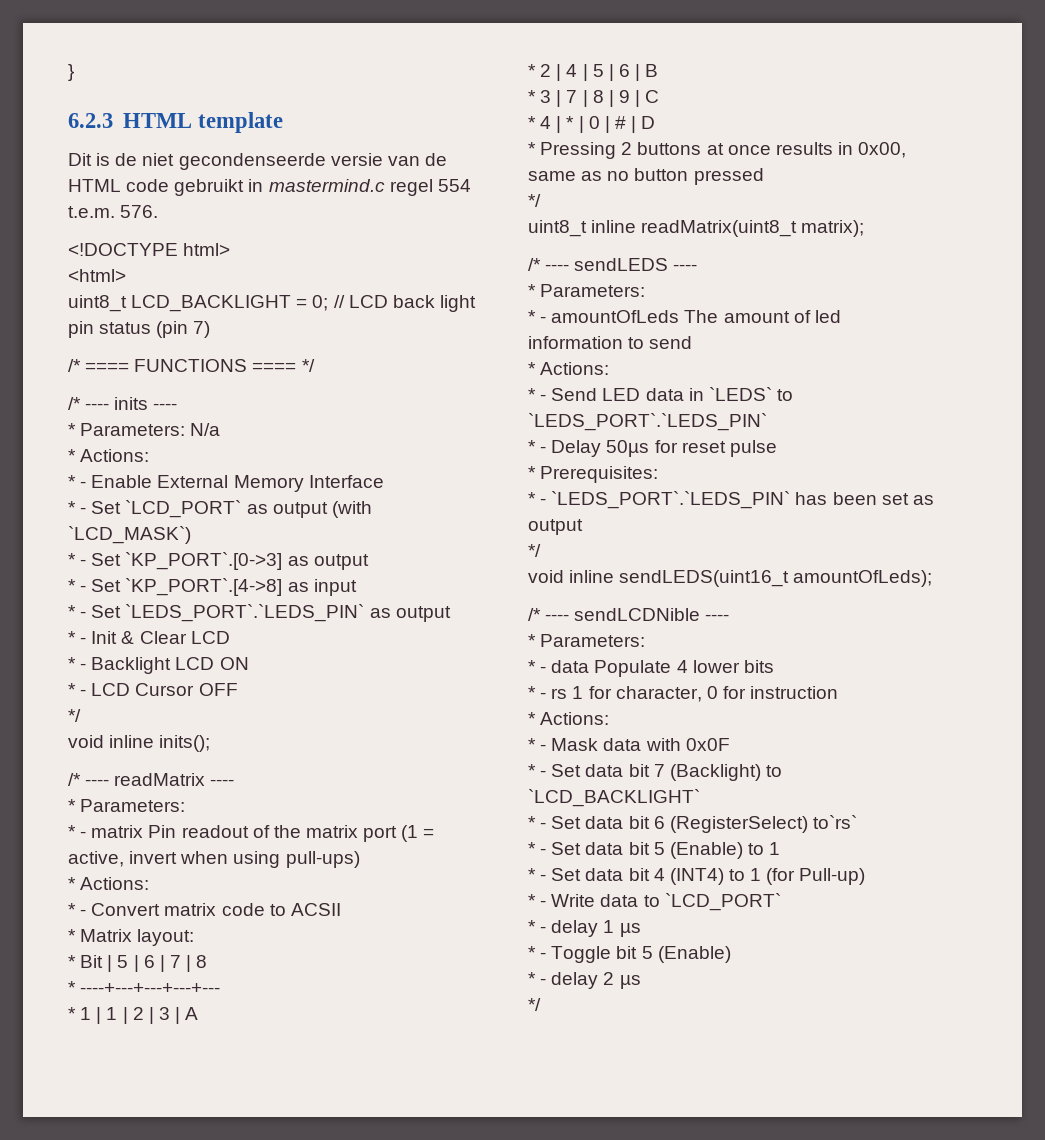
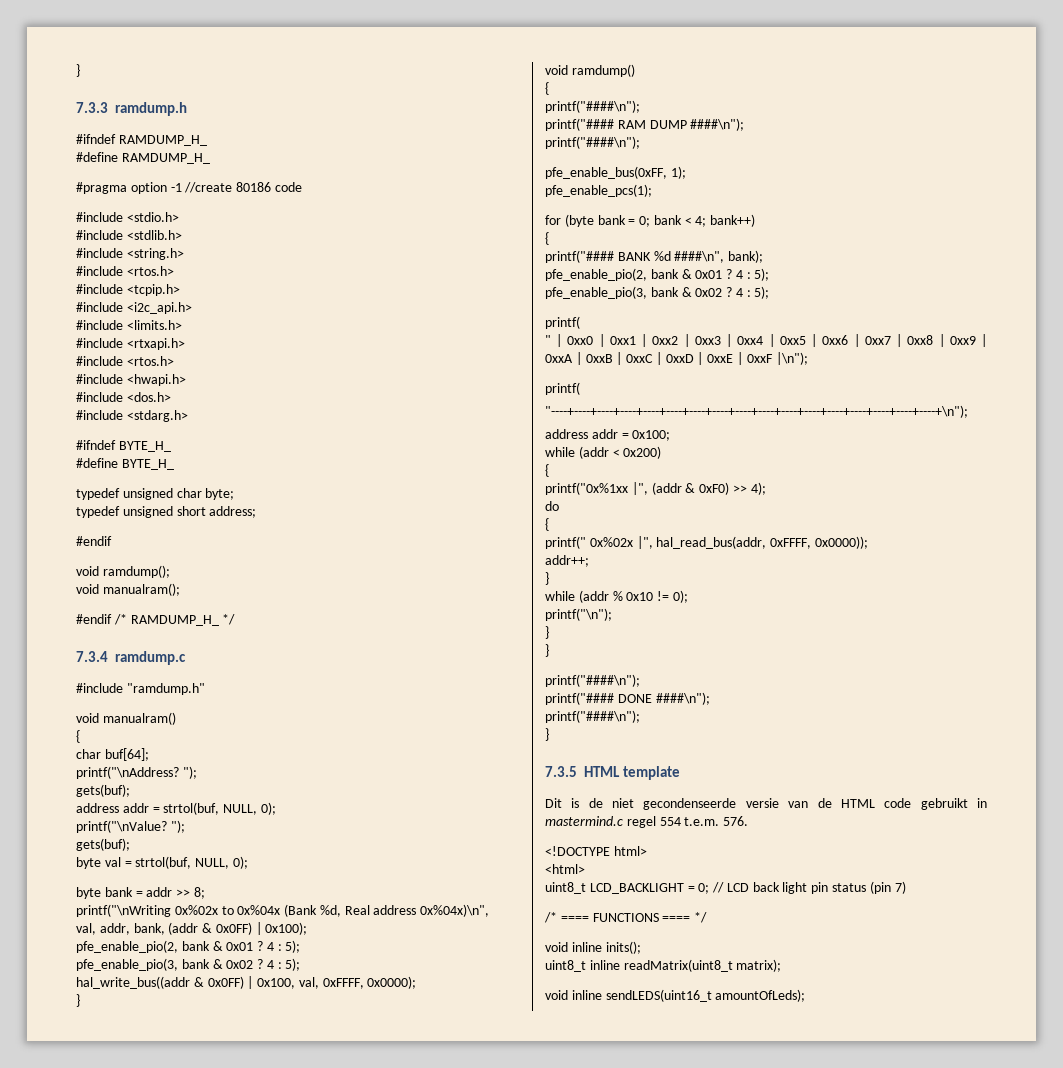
[68,64,74,81] [68,113,113,128] } // 6.2.3 -> [76,64,80,77] [76,102,187,116] [76,134,207,146] [76,152,210,164] [76,182,302,194] [76,212,179,222] [76,230,182,240] [76,248,184,260] [76,266,174,276] [76,284,180,296] [76,302,192,314] [76,320,182,330] [76,338,185,350] [76,356,174,366] [76,374,186,386] [76,392,171,402] [76,410,188,422] [76,440,171,452] [76,458,174,470] [76,488,235,500] [76,506,257,518] [76,536,112,546] [76,565,170,578] [76,583,180,596] [76,614,236,626] [76,651,186,665] [76,683,205,695] [76,712,176,725] [76,730,80,743] [76,748,149,761] [76,766,197,779] [76,784,130,797] [76,802,276,815] [76,820,185,833] [76,838,130,851] [76,856,248,869] [76,887,205,899] [76,904,490,917] [76,922,308,935] [76,940,301,953] [76,958,301,971] [76,976,417,989] [76,994,80,1007] [545,64,635,77] [545,82,549,95] [545,100,640,113] [545,118,745,131] [545,136,640,149] [545,166,686,179] [545,184,652,197] [545,214,756,227] [545,232,549,245] [545,250,764,263] [545,268,770,281] [545,286,770,299] [545,316,580,329] [545,334,987,347] [545,352,808,365] [545,382,580,395] [545,405,968,418] [545,429,671,441] [545,446,662,459] [545,464,549,477] [545,482,766,495] [545,501,559,511] [545,518,549,531] [545,536,868,549] [545,555,589,567] [545,572,549,585] [545,590,688,603] [545,608,612,621] [545,626,549,639] [545,644,549,657] [545,674,640,687] [545,692,710,705] [545,710,640,723] [545,728,549,741] [545,766,577,777] } // 7.3.3 ramdump.h // #ifndef RAMDUMP_H_ // #define RAMDUMP_H_ // #pragma option -1 //create 80186 code // #include <stdio.h> // #include <stdlib.h> // #include <string.h> // #include <rtos.h> // #include <tcpip.h> // #include <i2c_api.h> // #include <limits.h> // #include <rtxapi.h> // #include <rtos.h> // #include <hwapi.h> // #include <dos.h> // #include <stdarg.h> // #ifndef BYTE_H_ // #define BYTE_H_ // typedef unsigned char byte; // typedef unsigned short address; // #endif // void ramdump(); // void manualram(); // #endif /* RAMDUMP_H_ */ // 7.3.4 ramdump.c // #include "ramdump.h" // void manualram() // { // char buf[64]; // printf("\nAddress? "); // gets(buf); // address addr = strtol(buf, NULL, 0); // printf("\nValue? "); // gets(buf); // byte val = strtol(buf, NULL, 0); // byte bank = addr >> 8; // printf("\nWriting 0x%02x to 0x%04x (Bank %d, Real address 0x%04x)\n", // val, addr, bank, (addr & 0x0FF) | 0x100); // pfe_enable_pio(2, bank & 0x01 ? 4 : 5); // pfe_enable_pio(3, bank & 0x02 ? 4 : 5); // hal_write_bus((addr & 0x0FF) | 0x100, val, 0xFFFF, 0x0000); // } // void ramdump() // { // printf("####\n"); // printf("#### RAM DUMP ####\n"); // printf("####\n"); // pfe_enable_bus(0xFF, 1); // pfe_enable_pcs(1); // for (byte bank = 0; bank < 4; bank++) // { // printf("#### BANK %d ####\n", bank); // pfe_enable_pio(2, bank & 0x01 ? 4 : 5); // pfe_enable_pio(3, bank & 0x02 ? 4 : 5); // printf( // " | 0xx0 | 0xx1 | 0xx2 | 0xx3 | 0xx4 | 0xx5 | 0xx6 | 0xx7 | 0xx8 | 0xx9 | 0xxA | 0xxB | 0xxC | 0xxD | 0xxE | 0xxF |\n"); // printf( // "----+----+----+----+----+----+----+----+----+----+----+----+----+----+----+----+----+\n"); // address addr = 0x100; // while (addr < 0x200) // { // printf("0x%1xx |", (addr & 0xF0) >> 4); // do // { // printf(" 0x%02x |", hal_read_bus(addr, 0xFFFF, 0x0000)); // addr++; // } // while (addr % 0x10 != 0); // printf("\n"); // } // } // printf("####\n"); // printf("#### DONE ####\n"); // printf("####\n"); // } // 7.3.5
[68,397,178,410] [68,423,221,436] [68,449,150,462] [68,475,384,492] [68,500,372,518] [68,526,191,544] [68,552,369,570] [68,578,357,596] [68,604,451,622] [68,631,230,644] [68,657,249,674] [68,683,238,696] [68,709,81,722] [68,735,211,752] [68,773,235,786] [68,799,186,812] [68,825,435,842] [68,851,360,868] [68,877,150,890] [68,903,341,916] [68,929,195,946] [68,955,208,972] [68,981,221,994] [68,1007,199,1024] [528,64,659,81] [528,90,660,107] [528,116,656,133] [528,142,907,159] [528,168,764,185] [528,194,541,207] [528,220,865,237] [528,258,698,271] [528,284,646,297] [528,310,841,323] [528,336,693,349] [528,362,610,375] [528,387,793,401] [528,413,767,431] [528,440,777,457] [528,466,659,483] [528,491,934,509] [528,519,583,535] [528,544,541,557] [528,570,933,587] [528,608,730,621] [528,634,646,647] [528,660,774,677] [528,686,839,702] [528,712,610,725] [528,738,730,751] [528,764,782,781] [528,789,700,807] [528,815,857,833] [528,842,781,859] [528,868,866,885] [528,893,781,911] [528,920,641,937] [528,946,731,963] [528,972,641,989] [528,998,541,1011] /* ---- inits ---- // * Parameters: N/a // * Actions: // * - Enable External Memory Interface // * - Set `LCD_PORT` as output (with `LCD_MASK`) // * - Set `KP_PORT`.[0->3] as output // * - Set `KP_PORT`.[4->8] as input // * - Set `LEDS_PORT`.`LEDS_PIN` as output // * - Init & Clear LCD // * - Backlight LCD ON // * - LCD Cursor OFF // */ // void inline inits(); // /* ---- readMatrix ---- // * Parameters: // * - matrix Pin readout of the matrix port (1 = active, invert when using pull-ups) // * Actions: // * - Convert matrix code to ACSII // * Matrix layout: // * Bit | 5 | 6 | 7 | 8 // * ----+---+---+---+--- // * 1 | 1 | 2 | 3 | A // * 2 | 4 | 5 | 6 | B // * 3 | 7 | 8 | 9 | C // * 4 | * | 0 | # | D // * Pressing 2 buttons at once results in 0x00, same as no button pressed // */ // uint8_t inline readMatrix(uint8_t matrix); // /* ---- sendLEDS ---- // * Parameters: // * - amountOfLeds The amount of led information to send // * Actions: // * - Send LED data in `LEDS` to `LEDS_PORT`.`LEDS_PIN` // * - Delay 50µs for reset pulse // * Prerequisites: // * - `LEDS_PORT`.`LEDS_PIN` has been set as output // */ // void inline sendLEDS(uint16_t amountOfLeds); // /* ---- sendLCDNible ---- // * Parameters: // * - data Populate 4 lower bits // * - rs 1 for character, 0 for instruction // * Actions: // * - Mask data with 0x0F // * - Set data bit 7 (Backlight) to `LCD_BACKLIGHT` // * - Set data bit 6 (RegisterSelect) to`rs` // * - Set data bit 5 (Enable) to 1 // * - Set data bit 4 (INT4) to 1 (for Pull-up) // * - Write data to `LCD_PORT` // * - delay 1 µs // * - Toggle bit 5 (Enable) // * - delay 2 µs // */ -> [545,941,641,954] [545,959,782,972] [545,989,806,1002] void inline inits(); // uint8_t inline readMatrix(uint8_t matrix); // void inline sendLEDS(uint16_t amountOfLeds);

